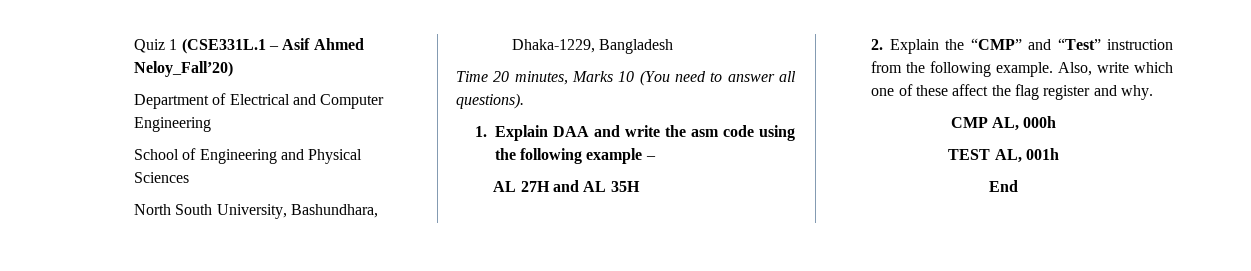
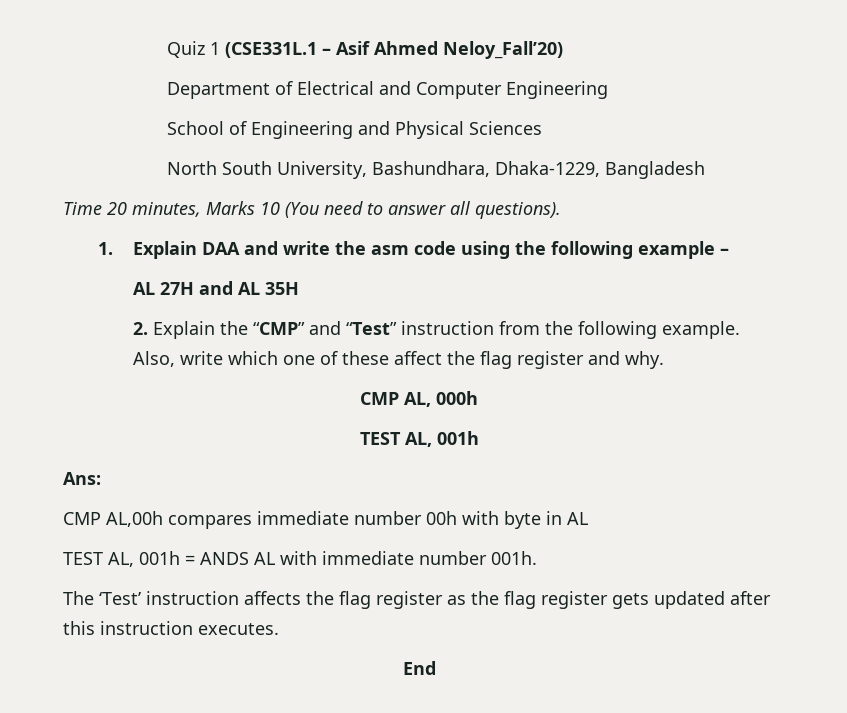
(1059, 154) none -> [63,472,101,485] [63,511,588,529] [63,551,537,567] [63,591,771,609] [63,621,279,635] // Ans: // CMP AL,00h compares immediate number 00h with byte in AL // TEST AL, 001h = ANDS AL with immediate number 001h. // The ‘Test’ instruction affects the flag register as the flag register gets updated after this instruction executes.

